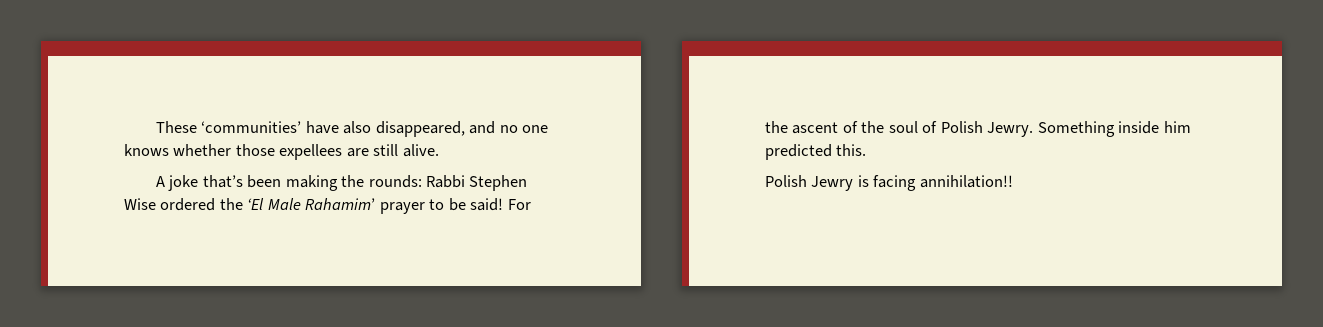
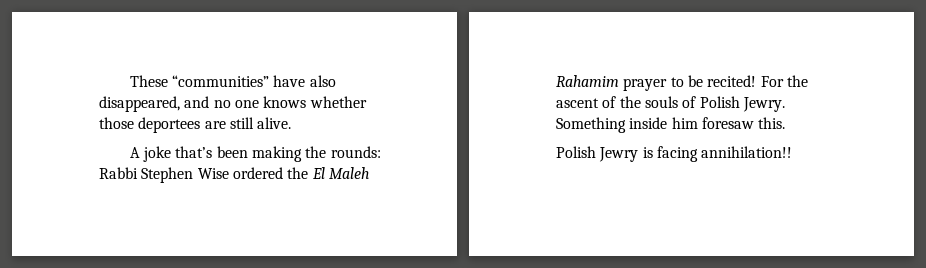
[201,121,302,133] ‘communities’ -> [172,75,270,87] “communities”
[279,144,343,160] expellees -> [138,117,201,133] deportees
[247,198,376,210] ‘El Male Rahamim’ -> [311,167,369,179] [556,75,619,87] El Maleh Rahamim
[470,198,504,211] said! -> [707,75,757,87] recited!
[888,121,918,133] soul -> [644,96,678,108] souls
[765,144,832,160] predicted -> [701,117,754,129] foresaw

